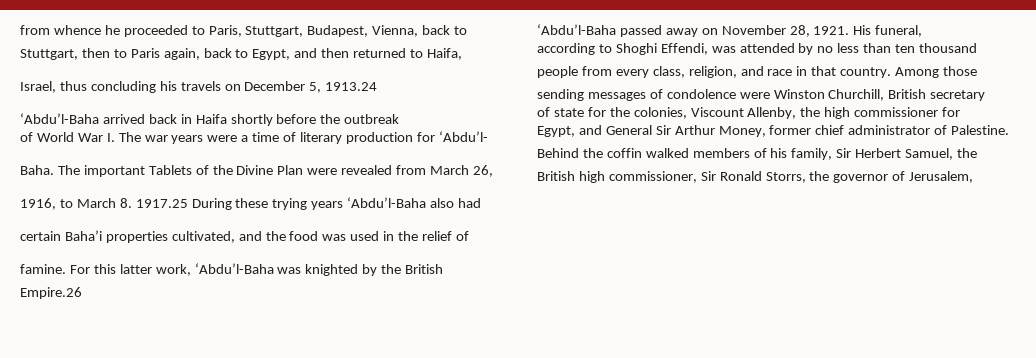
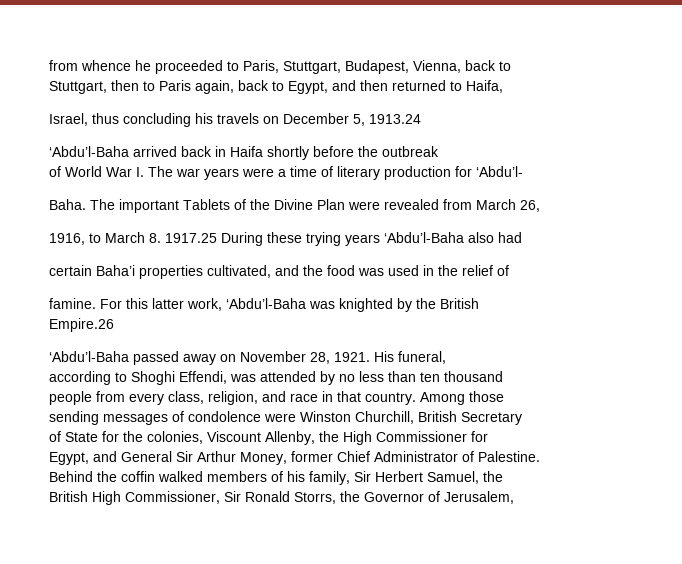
[930,90,986,101] [537,107,584,117] secretary // of state -> [461,412,522,425] [49,431,98,442] Secretary // of State
[824,107,939,119] high commissioner -> [343,431,467,445] High Commissioner
[815,125,931,135] chief administrator -> [337,451,458,462] Chief Administrator
[578,171,697,183] high commissioner, -> [92,491,220,505] High Commissioner,
[833,174,889,183] governor -> [364,492,424,502] Governor

